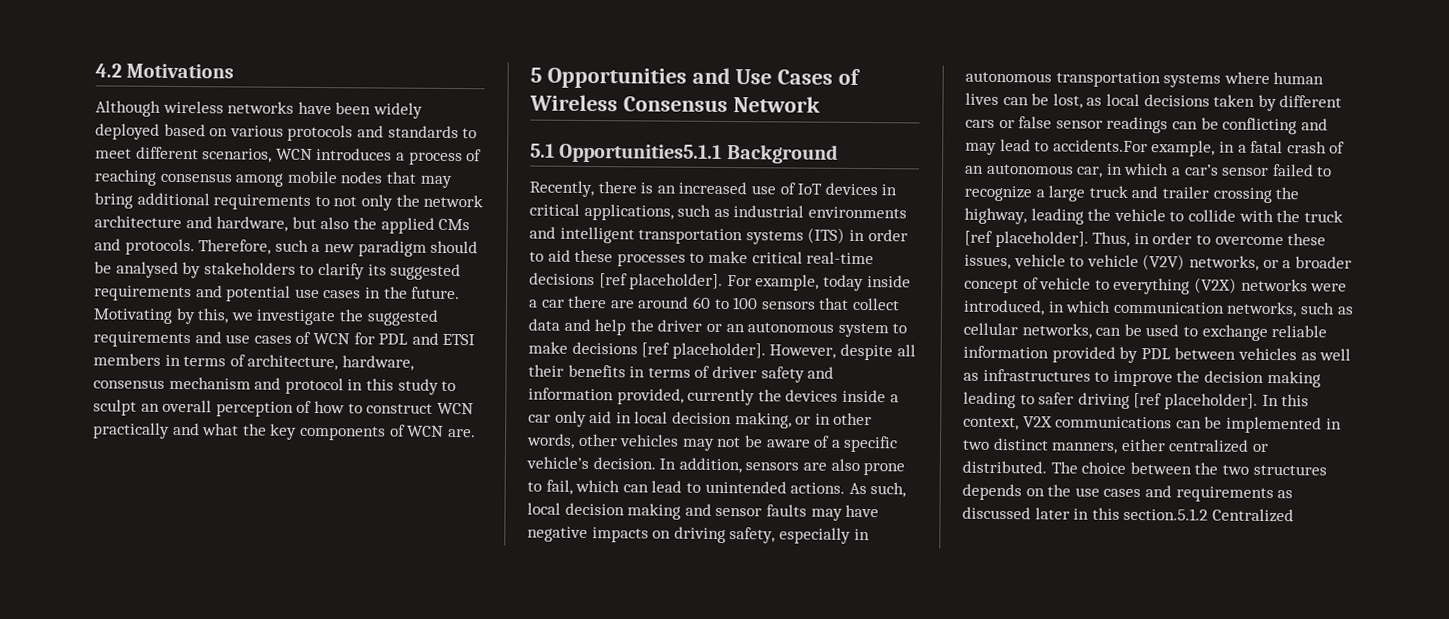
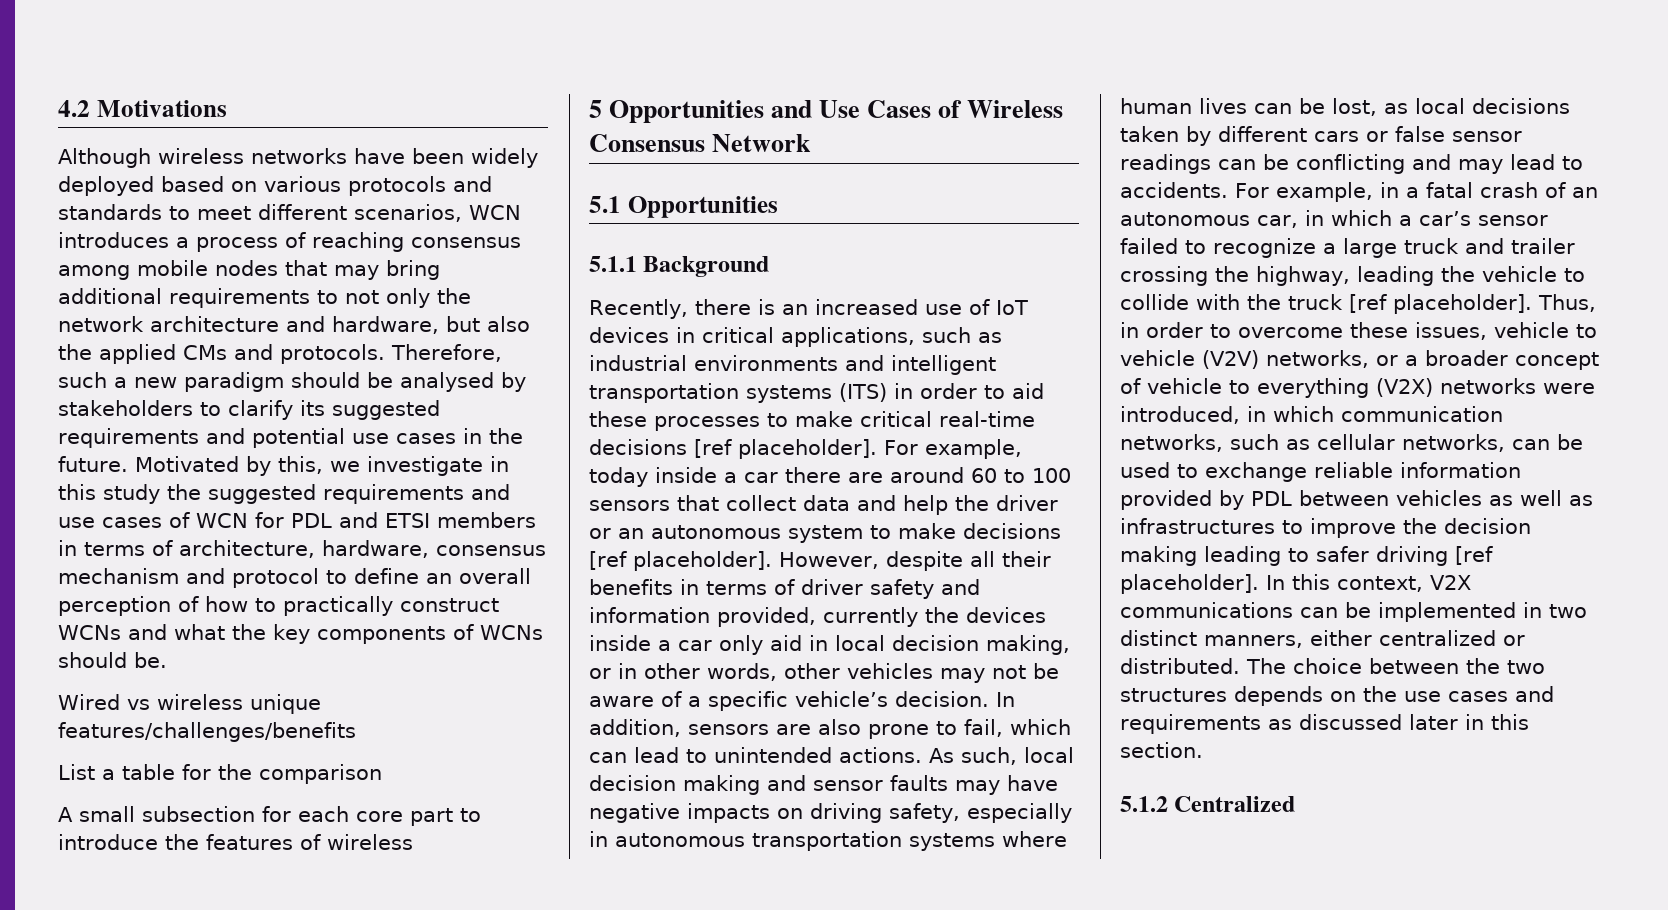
[93,308,172,324] Motivating -> [135,456,239,472] Motivated
(336, 317) none -> [490,456,509,472] [58,484,160,504] in this study
[347,378,457,395] [93,399,137,416] in this study to sculpt -> [326,568,419,584] to define
[366,402,474,415] [93,422,170,439] construct WCN practically -> [283,596,499,616] [58,625,121,640] practically construct WCNs
[407,425,476,438] WCN are. -> [479,625,543,640] [58,652,167,668] [58,694,321,714] [58,722,356,742] [58,764,382,784] [58,806,481,826] [58,834,413,850] WCNs should be. // Wired vs wireless unique features/challenges/benefits // List a table for the comparison // A small subsection for each core part to introduce the features of wireless
[559,143,723,163] Opportunities5.1.1 -> [627,196,778,218] [589,256,637,272] Opportunities // 5.1.1
[1052,139,1148,153] accidents.For -> [1120,182,1269,198] accidents. For
[1123,507,1209,521] section.5.1.2 -> [1120,742,1203,758] [1120,796,1168,812] section. // 5.1.2

